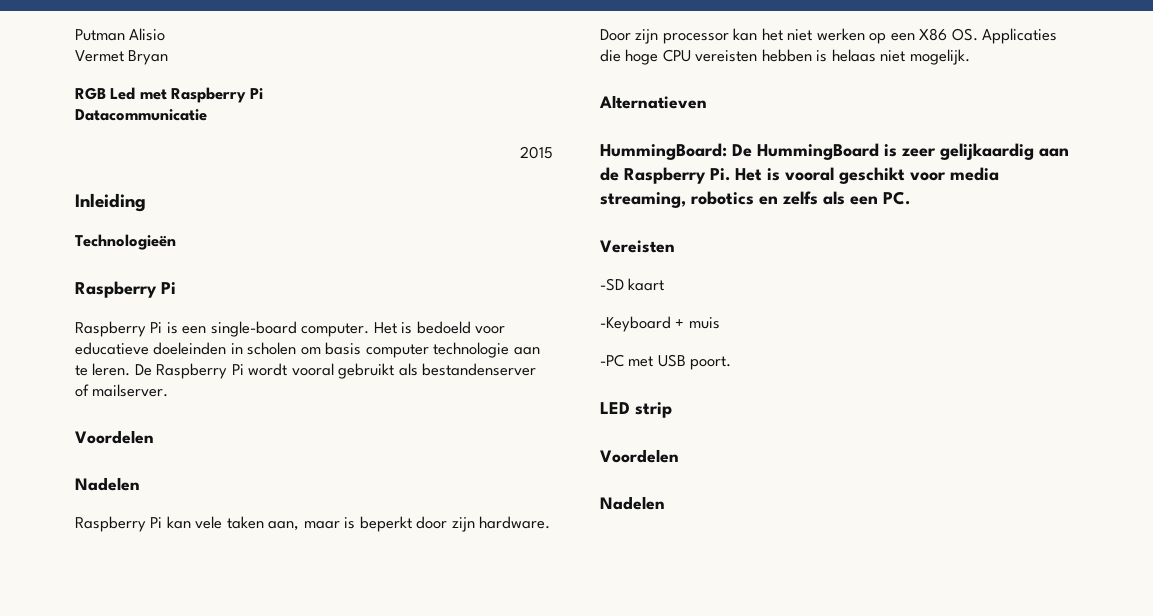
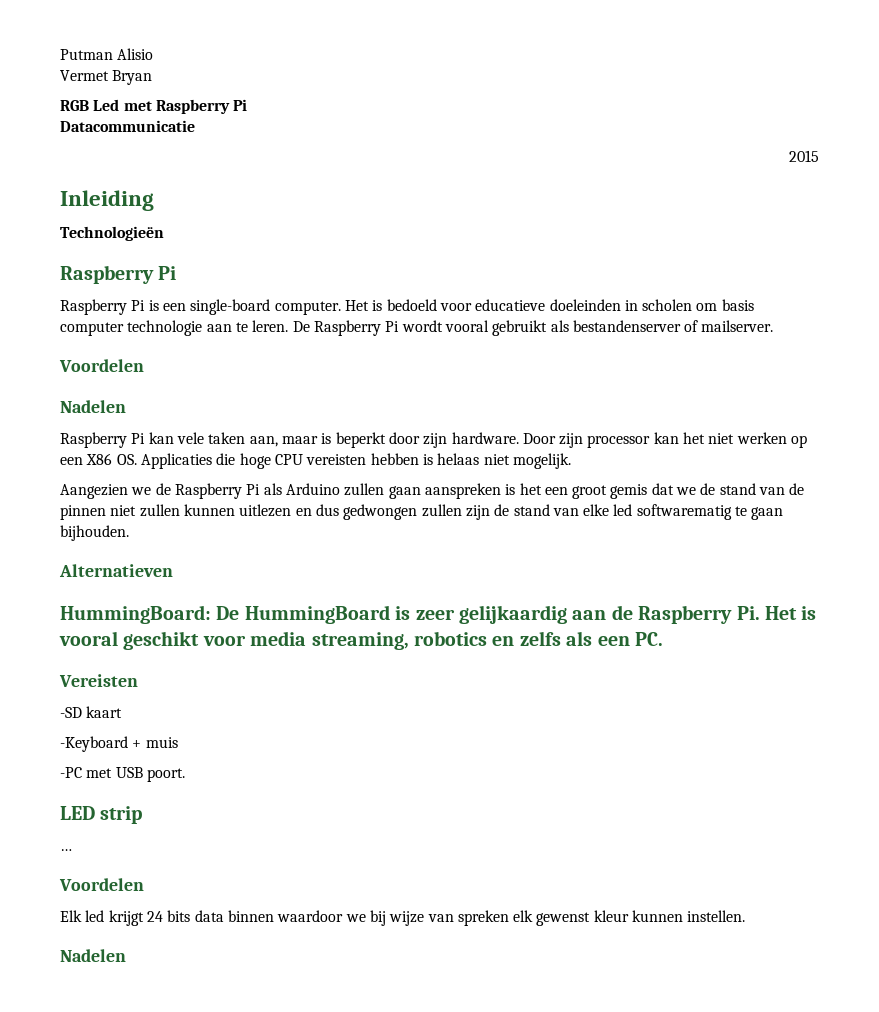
(970, 57) none -> [60,483,805,499] [60,504,784,520] [60,525,129,541] // Aangezien we de Raspberry Pi als Arduino zullen gaan aanspreken is het een groot gemis dat we de stand van de pinnen niet zullen kunnen uitlezen en dus gedwongen zullen zijn de stand van elke led softwarematig te gaan bijhouden.
[600,449,679,463] // Voordelen -> [60,849,72,851] [59,878,144,891] [60,910,746,926] // … // Voordelen // Elk led krijgt 24 bits data binnen waardoor we bij wijze van spreken elk gewenst kleur kunnen instellen.

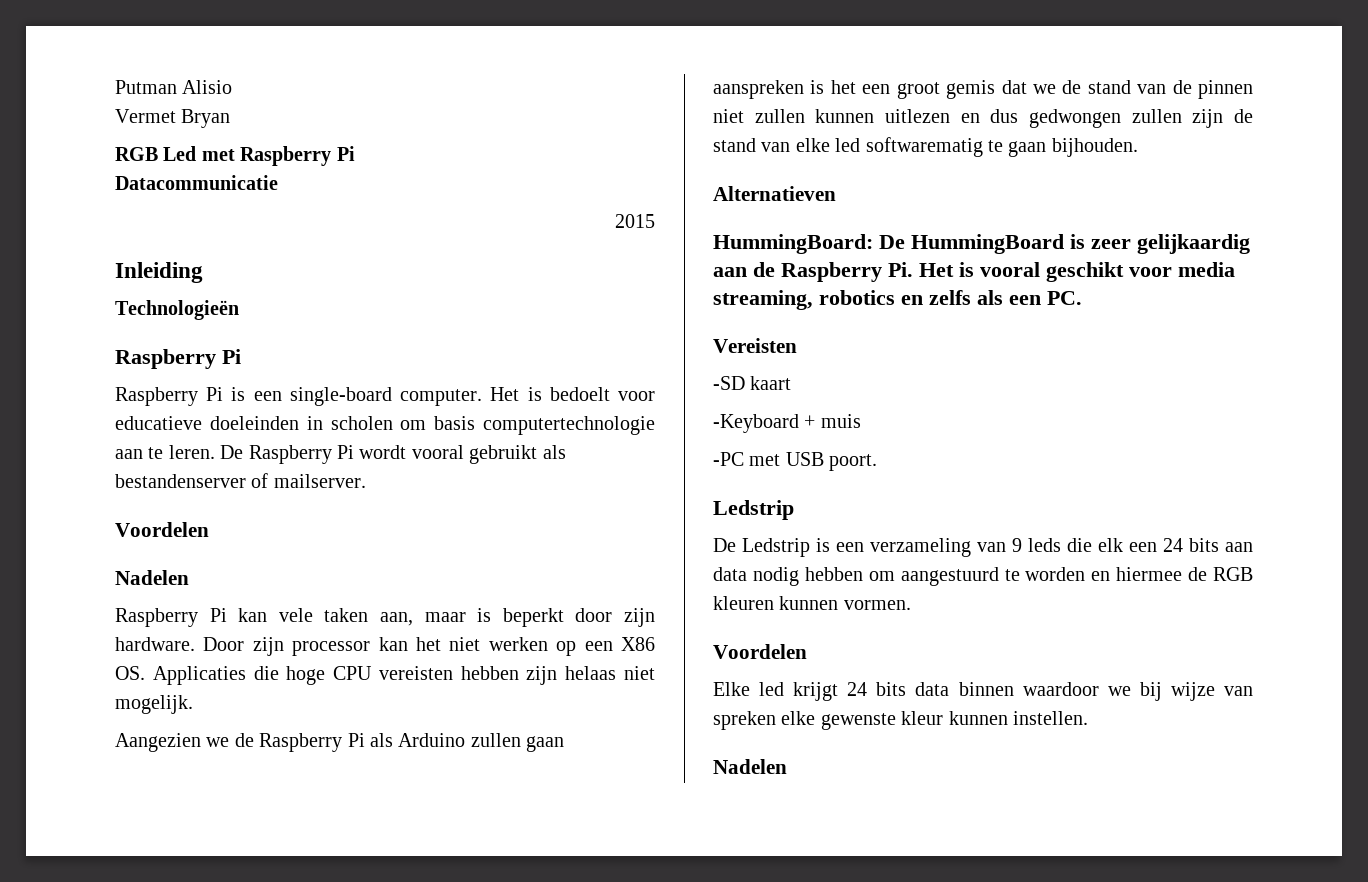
[386,299,437,311] bedoeld -> [549,387,610,401] bedoelt
[60,320,203,336] computer technologie -> [482,416,655,435] computertechnologie
[422,454,433,465] is -> [526,666,558,685] zijn
[60,806,143,824] [60,849,72,851] [59,878,144,891] [60,910,82,922] LED strip // … // Voordelen // Elk -> [713,500,794,520] [713,538,1253,557] [713,567,1253,586] [713,596,911,610] [713,644,807,659] [713,682,750,696] Ledstrip // De Ledstrip is een verzameling van 9 leds die elk een 24 bits aan data nodig hebben om aangestuurd te worden en hiermee de RGB kleuren kunnen vormen. // Voordelen // Elke
[513,910,591,926] elk gewenst -> [781,711,896,730] elke gewenste

